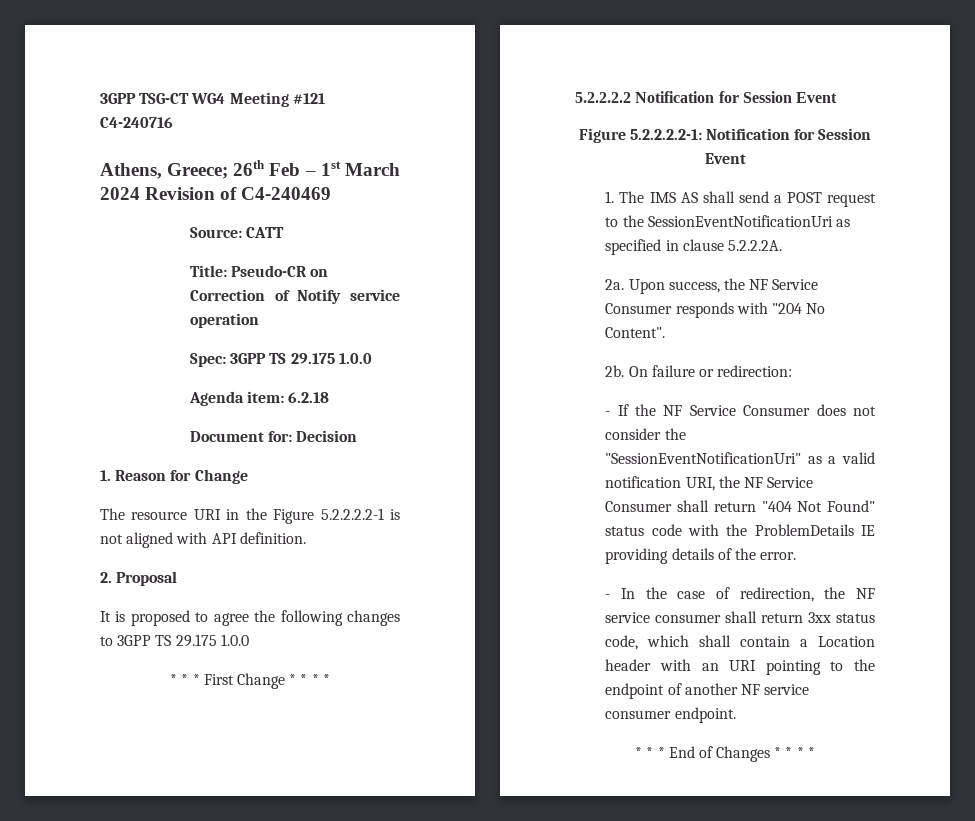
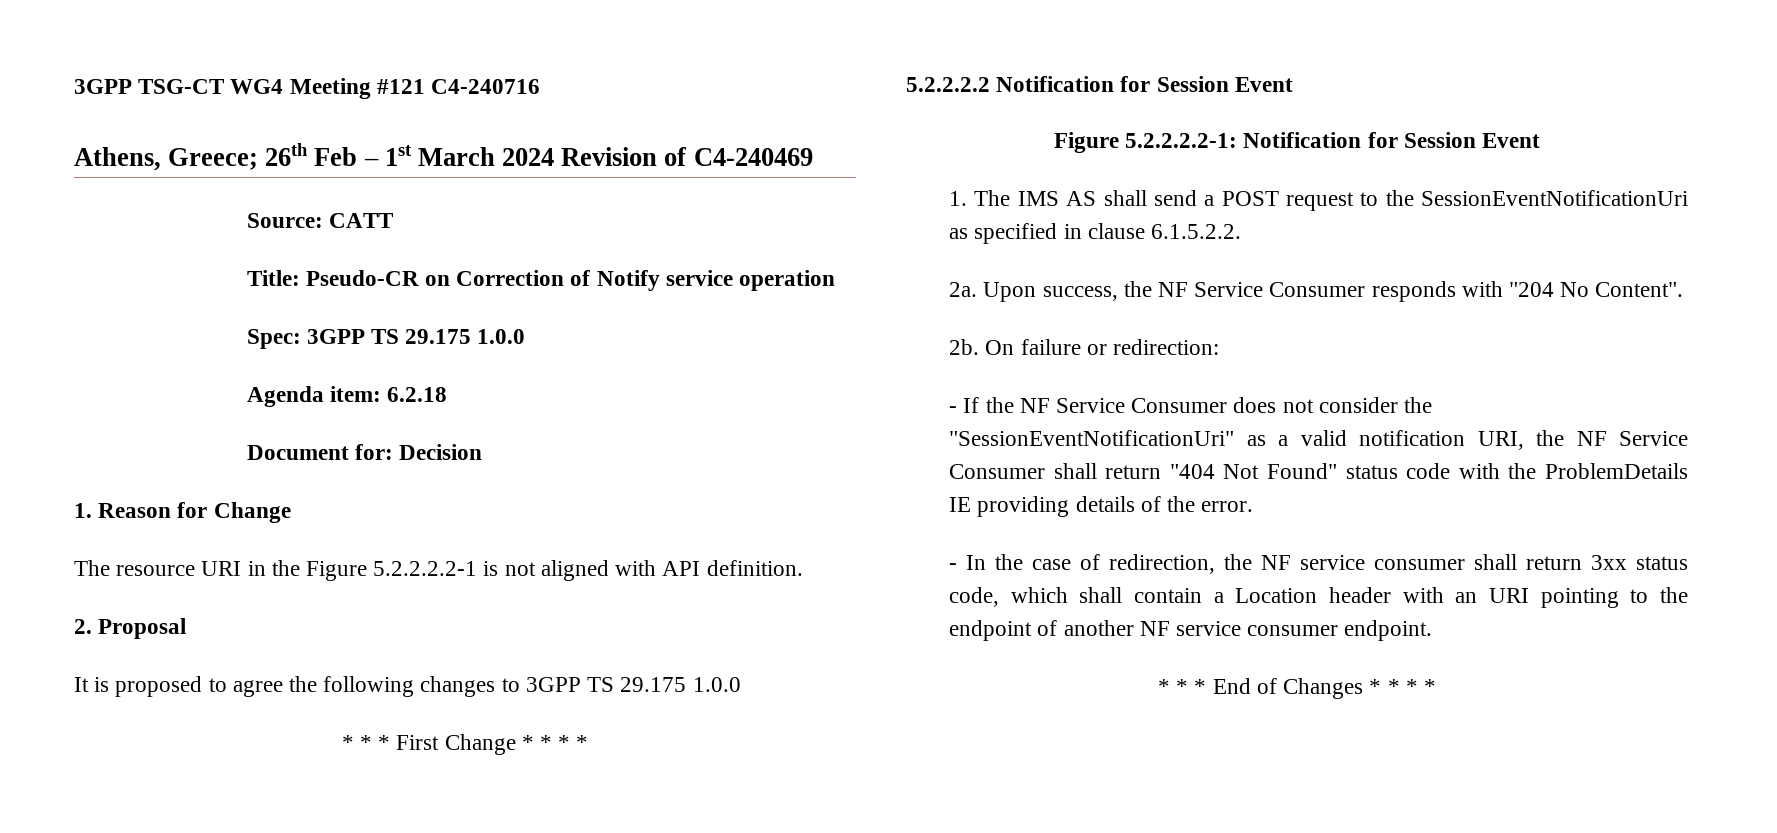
[727,240,782,251] 5.2.2.2A. -> [1150,224,1241,239] 6.1.5.2.2.

